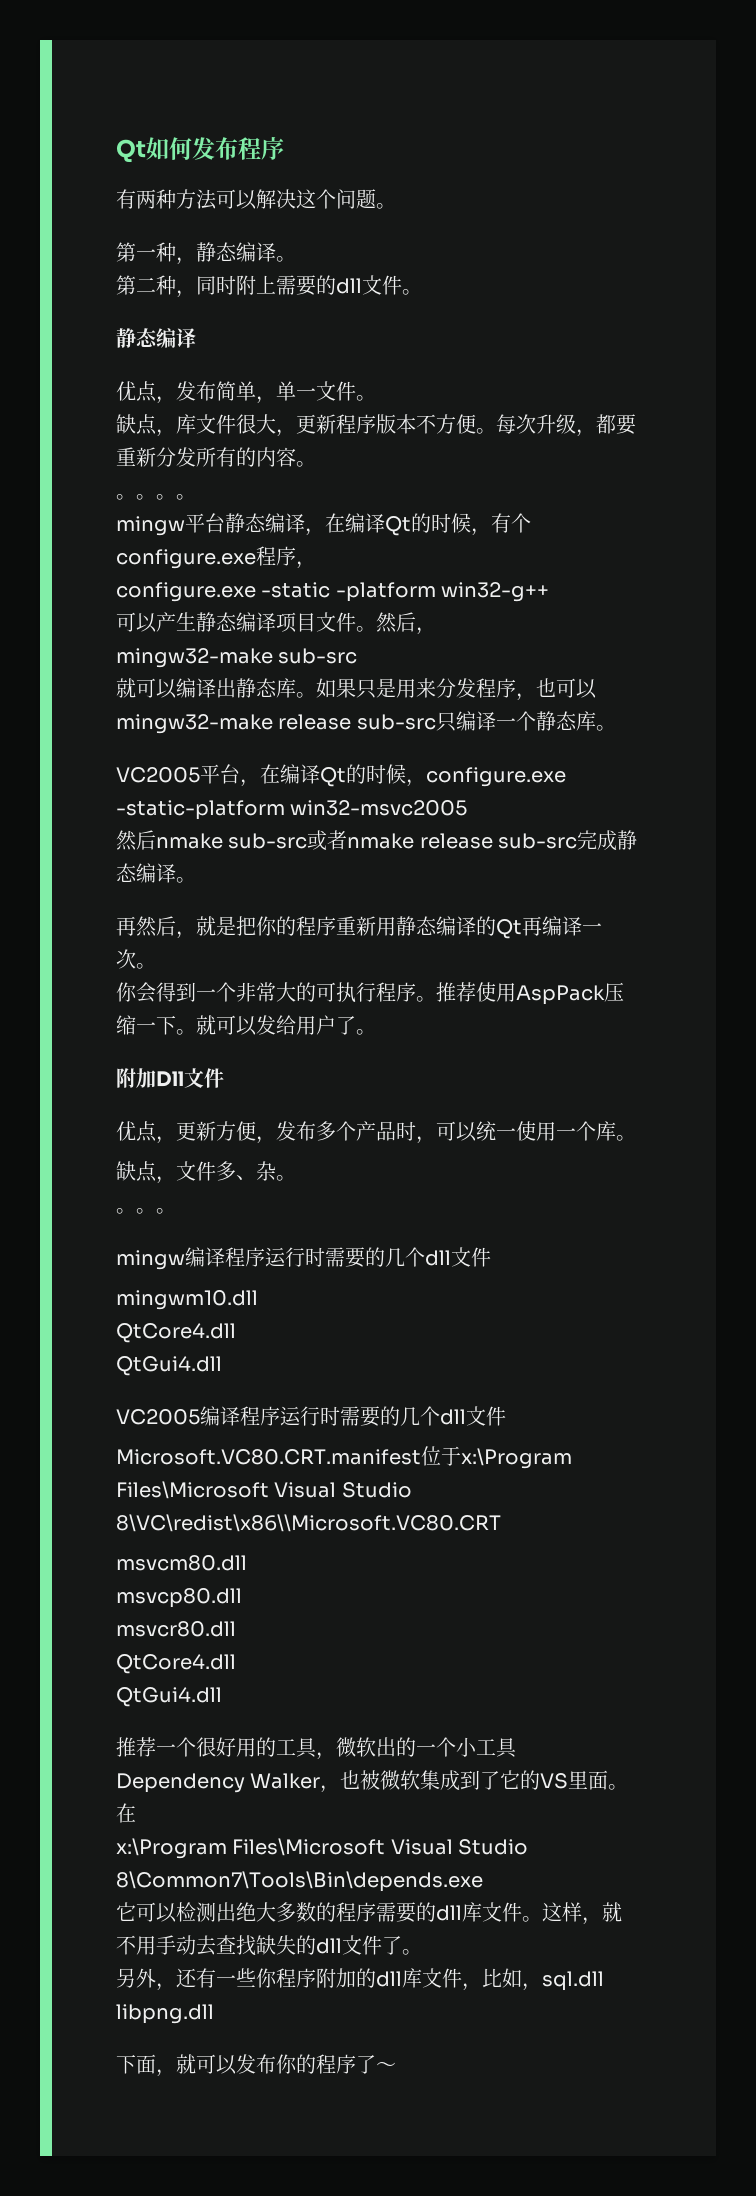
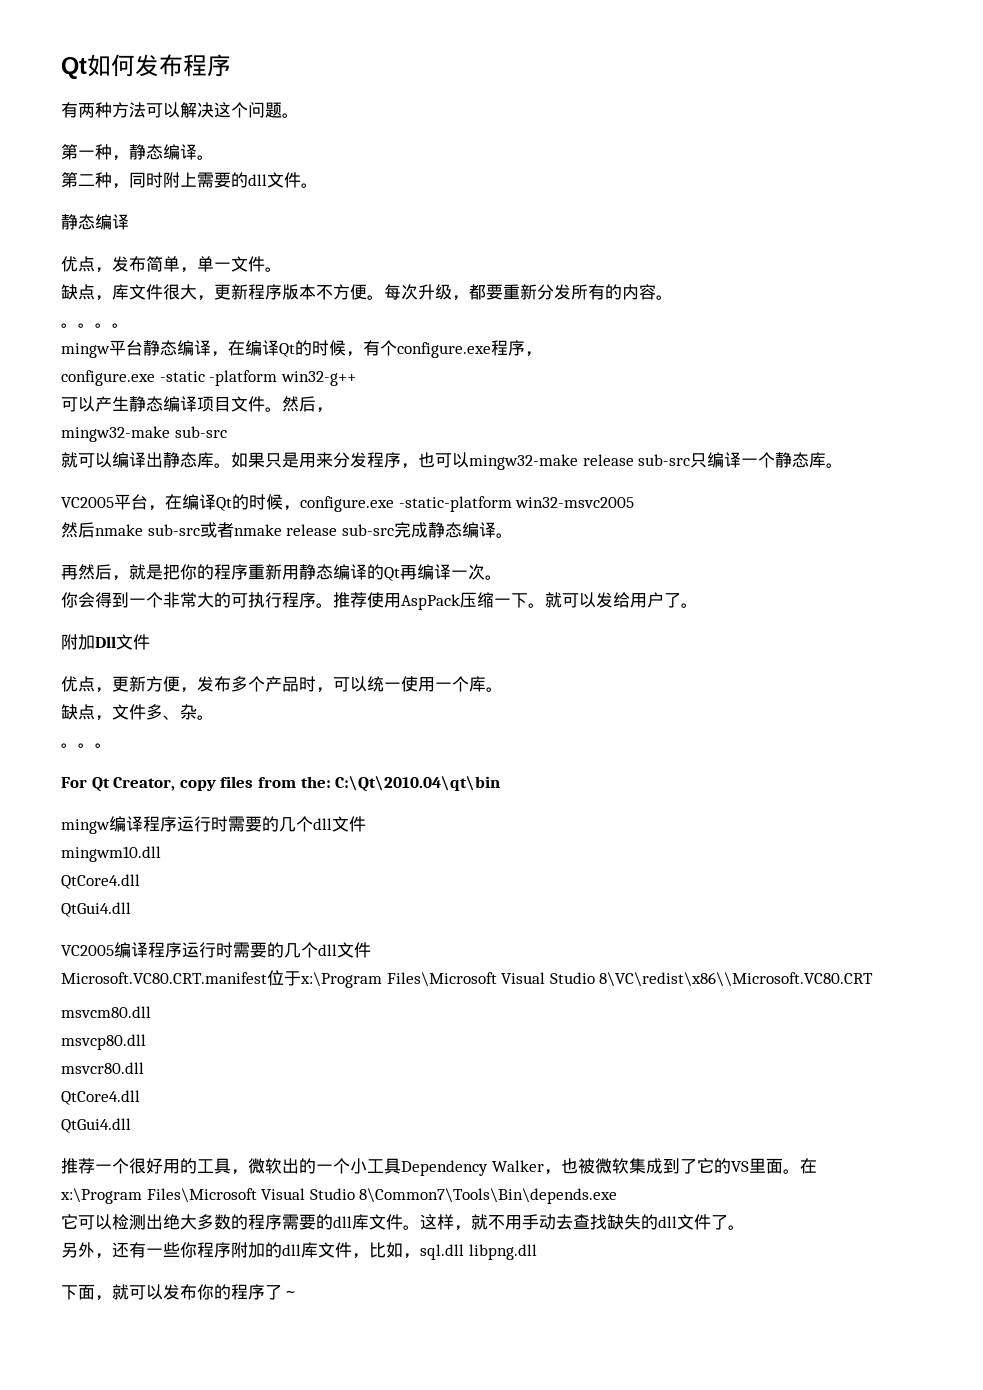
(176, 1211) none -> [61,776,501,792] // For Qt Creator, copy files from the: C:\Qt\2010.04\qt\bin

